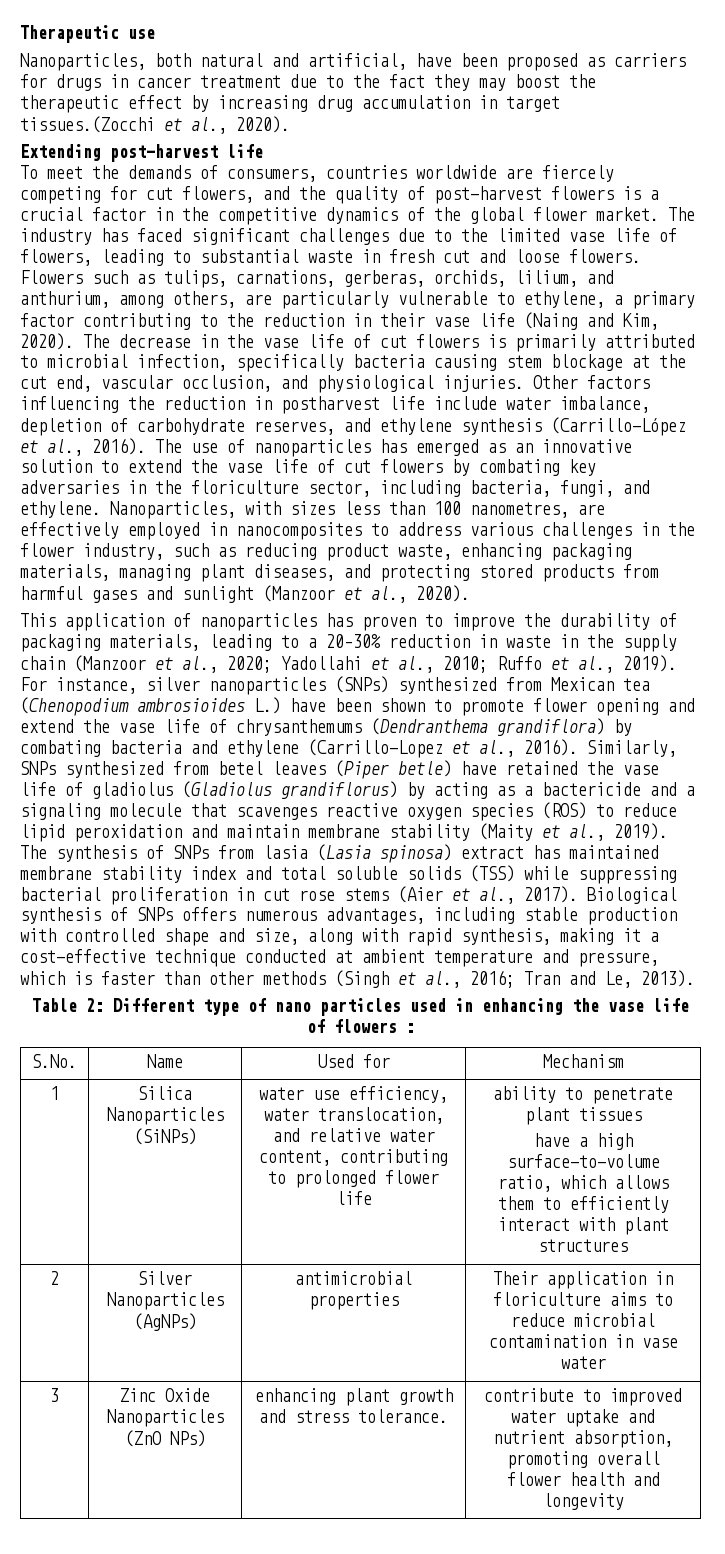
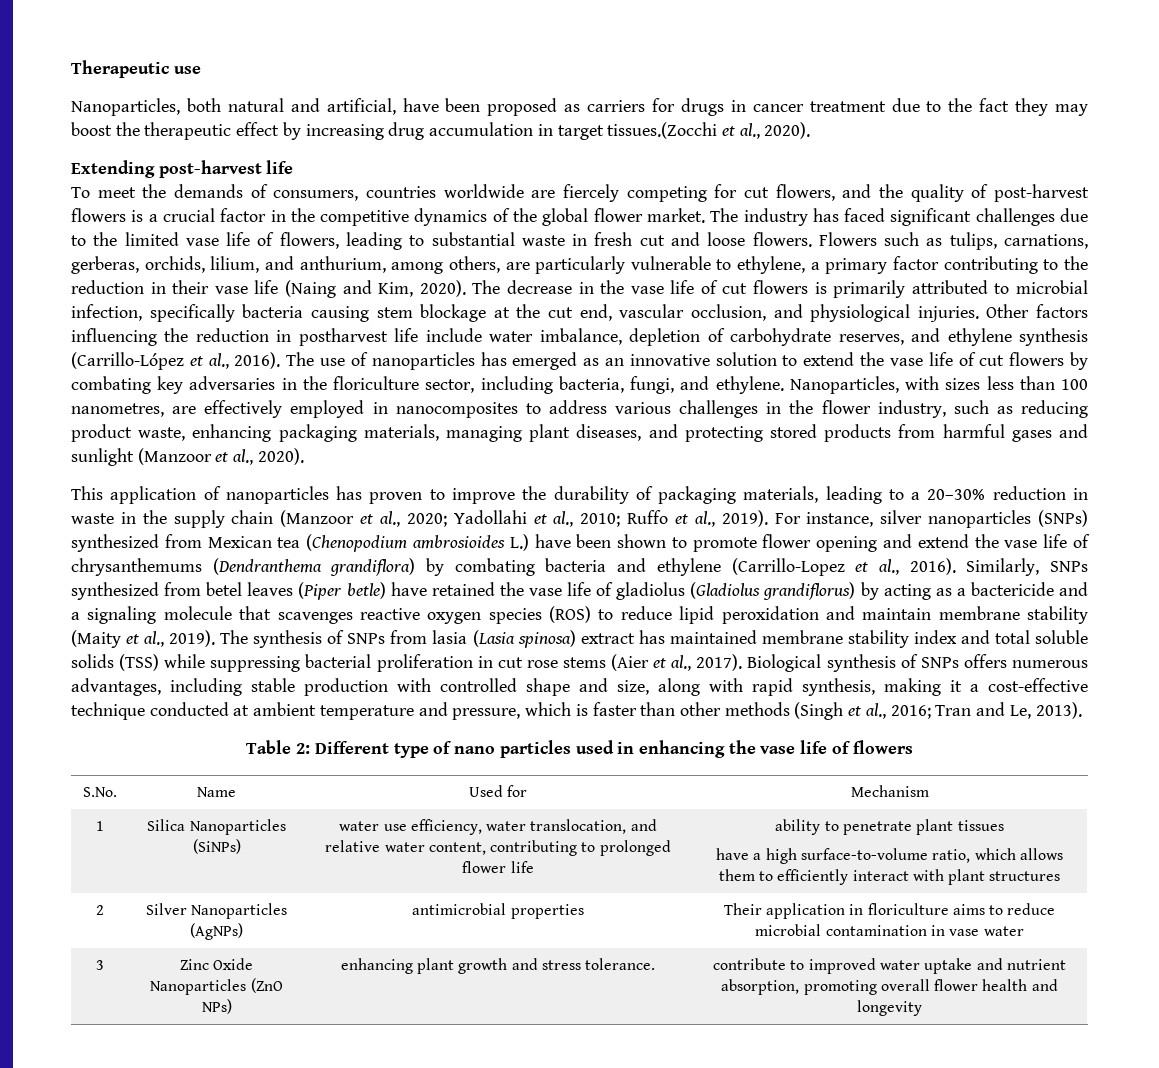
[405,1023,415,1033] : -> (913, 747) none

